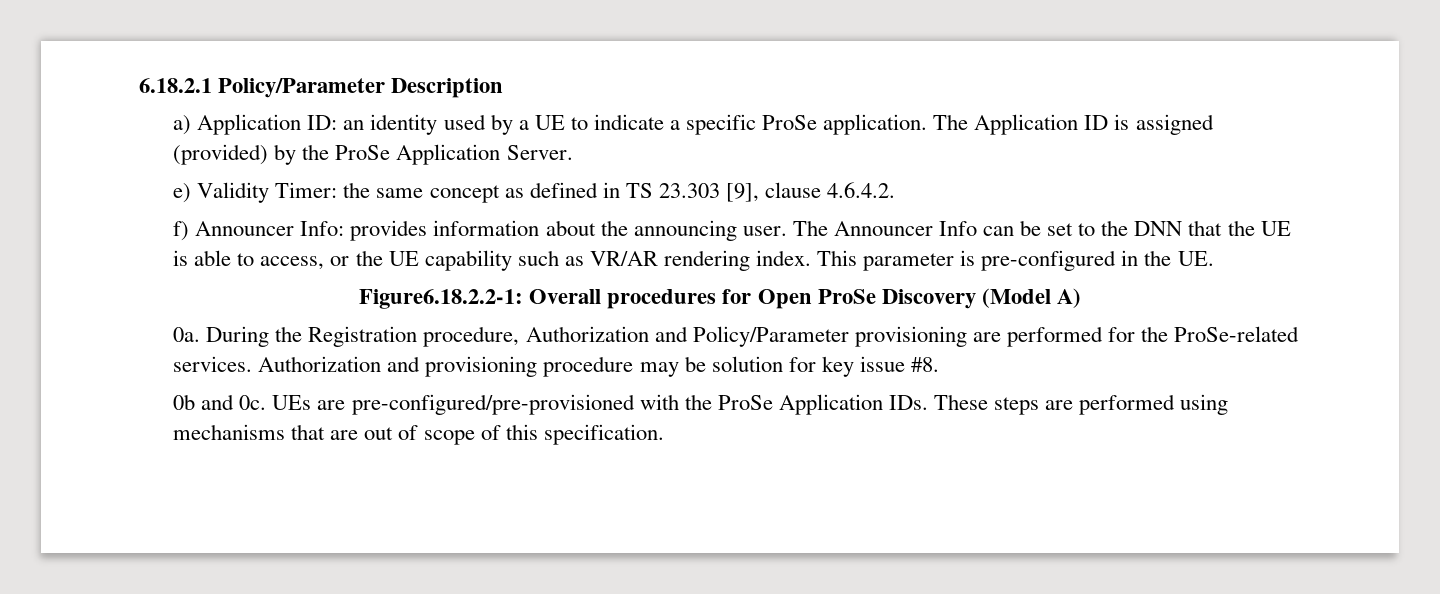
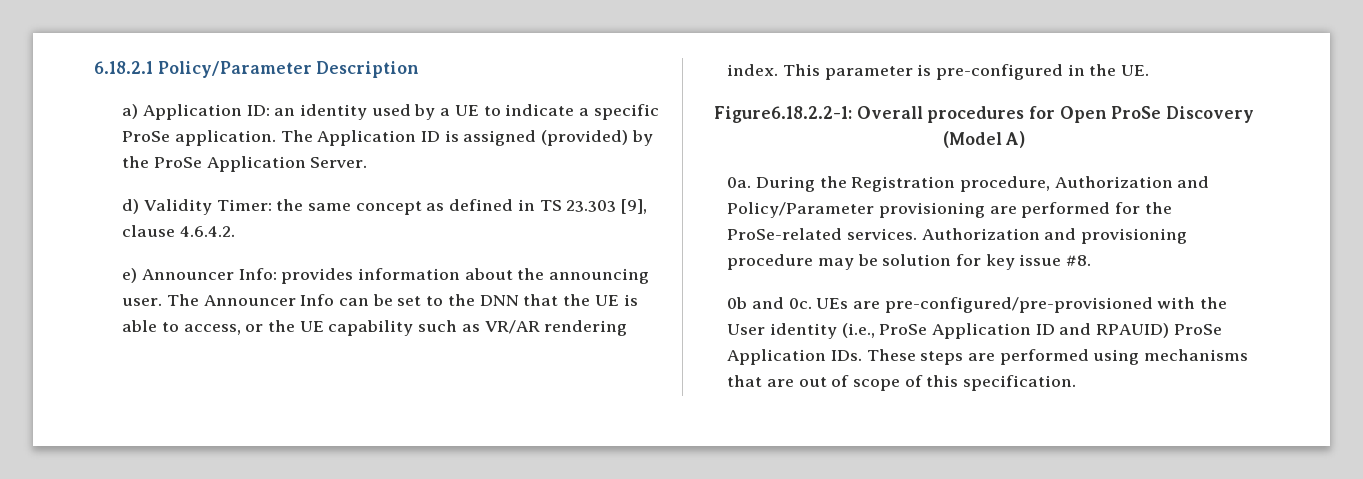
[173,183,192,203] e) -> [122,199,140,214] d)
[173,221,190,241] f) -> [122,268,138,283] e)
(712, 402) none -> [727,323,1170,339] User identity (i.e., ProSe Application ID and RPAUID)

